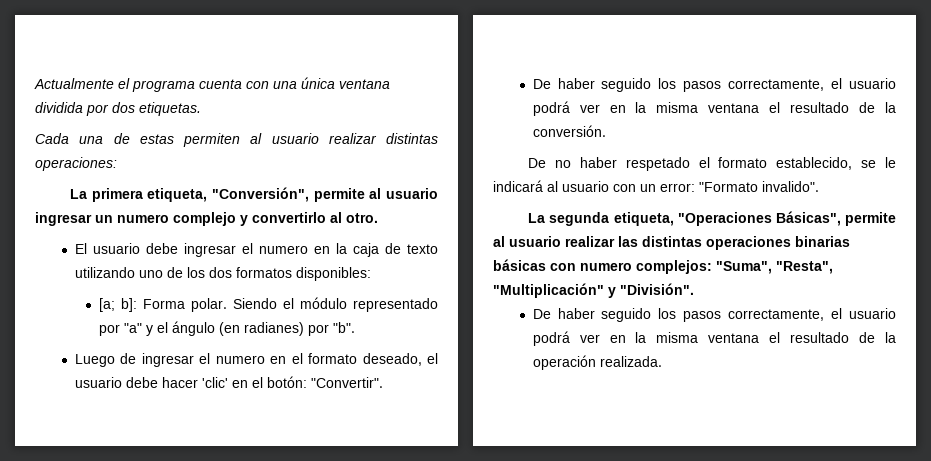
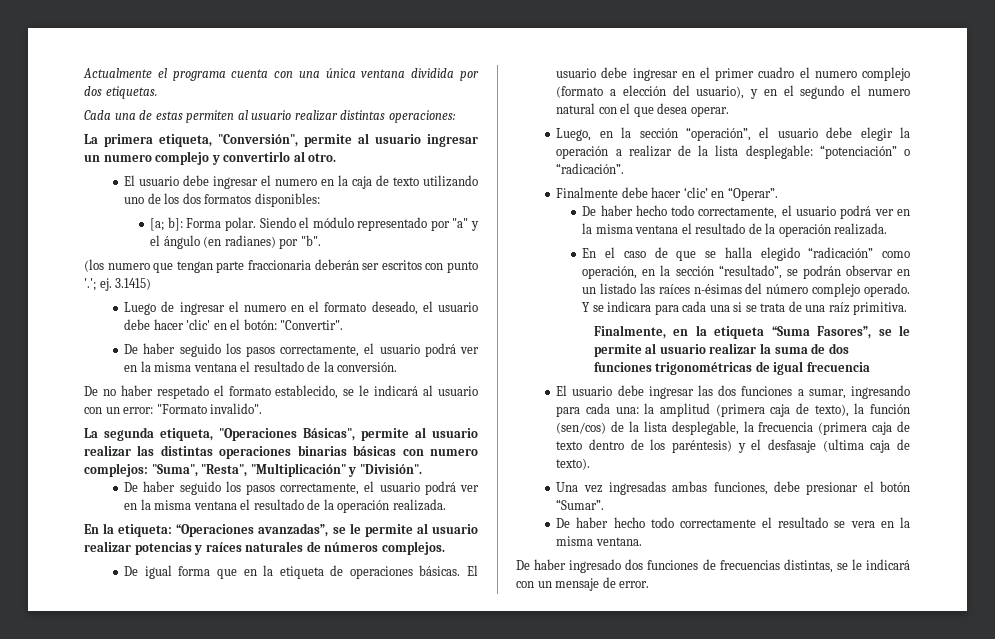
(355, 327) none -> [84,259,479,273] [84,278,152,291] // (los numero que tengan parte fraccionaria deberán ser escritos con punto '.'; ej. 3.1415)
(662, 361) none -> [84,523,478,537] [84,541,445,555] [124,565,479,579] [556,67,910,81] [556,85,910,99] [556,103,729,117] [556,127,910,141] [556,145,910,159] [556,163,625,174] [556,187,778,201] [582,205,910,219] [582,223,888,237] [582,247,910,261] [582,265,910,279] [582,283,910,297] [582,301,908,315] [593,325,910,339] [593,343,849,357] [593,361,870,375] [556,385,910,399] [556,403,910,417] [556,421,910,435] [556,439,910,453] [556,458,591,470] [556,481,910,495] [556,499,605,510] [556,517,910,528] [556,536,642,546] [516,559,911,573] [516,577,650,591] // En la etiqueta: “Operaciones avanzadas”, se le permite al usuario realizar potencias y raíces naturales de números complejos. // De igual forma que en la etiqueta de operaciones básicas. El usuario debe ingresar en el primer cuadro el numero complejo (formato a elección del usuario), y en el segundo el numero natural con el que desea operar. // Luego, en la sección “operación”, el usuario debe elegir la operación a realizar de la lista desplegable: “potenciación” o “radicación”. // Finalmente debe hacer ‘clic’ en “Operar”. // De haber hecho todo correctamente, el usuario podrá ver en la misma ventana el resultado de la operación realizada. // En el caso de que se halla elegido “radicación” como operación, en la sección “resultado”, se podrán observar en un listado las raíces n-ésimas del número complejo operado. Y se indicara para cada una si se trata de una raíz primitiva. // Finalmente, en la etiqueta “Suma Fasores”, se le permite al usuario realizar la suma de dos funciones trigonométricas de igual frecuencia // El usuario debe ingresar las dos funciones a sumar, ingresando para cada una: la amplitud (primera caja de texto), la función (sen/cos) de la lista desplegable, la frecuencia (primera caja de texto dentro de los paréntesis) y el desfasaje (ultima caja de texto). // Una vez ingresadas ambas funciones, debe presionar el botón “Sumar”. // De haber hecho todo correctamente el resultado se vera en la misma ventana. // De haber ingresado dos funciones de frecuencias distintas, se le indicará con un mensaje de error.

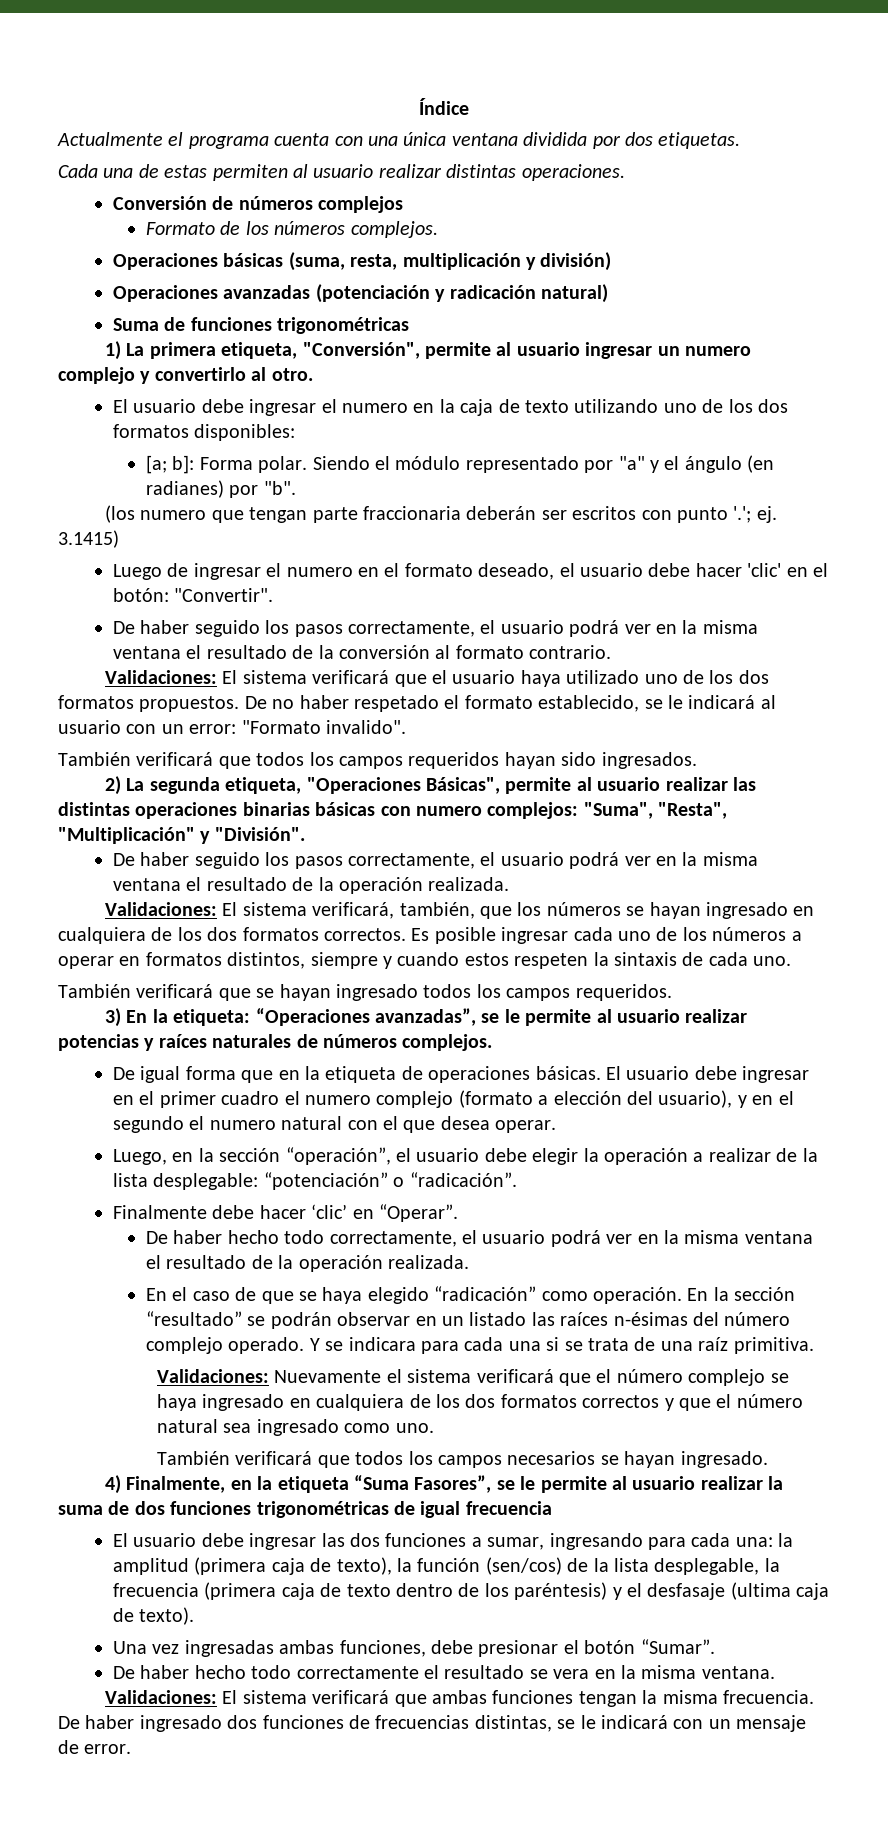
(83, 73) none -> [419,98,469,115] Índice //
[388,110,456,123] operaciones: // -> [521,164,625,181] [112,196,404,213] [145,221,438,238] [112,252,612,271] [112,284,608,303] [112,317,410,334] [104,341,121,360] operaciones. // Conversión de números complejos // Formato de los números complejos. // Operaciones básicas (suma, resta, multiplicación y división) // Operaciones avanzadas (potenciación y radicación natural) // Suma de funciones trigonométricas // 1)
[337,362,398,372] conversión. // -> [338,645,612,659] [104,670,769,687] [58,695,240,712] conversión al formato contrario. // Validaciones: El sistema verificará que el usuario haya utilizado uno de los dos formatos propuestos.
(263, 408) none -> [58,752,697,769] [104,776,121,795] También verificará que todos los campos requeridos hayan sido ingresados. // 2)
(446, 505) none -> [104,902,815,919] [58,927,802,944] [58,952,792,969] [58,984,672,1001] [104,1008,121,1027] Validaciones: El sistema verificará, también, que los números se hayan ingresado en cualquiera de los dos formatos correctos. Es posible ingresar cada uno de los números a operar en formatos distintos, siempre y cuando estos respeten la sintaxis de cada uno. // También verificará que se hayan ingresado todos los campos requeridos. // 3)
[724,247,752,258] halla -> [322,1287,363,1304] haya
[582,265,782,279] operación, en la sección “resultado”, -> [592,1287,796,1304] [145,1311,242,1326] operación. En la sección “resultado”
(908, 308) none -> [156,1369,789,1386] [156,1394,803,1411] [156,1419,434,1436] [156,1451,768,1468] [104,1475,121,1494] Validaciones: Nuevamente el sistema verificará que el número complejo se haya ingresado en cualquiera de los dos formatos correctos y que el número natural sea ingresado como uno. // También verificará que todos los campos necesarios se hayan ingresado. // 4)
(642, 541) none -> [104,1690,814,1707] Validaciones: El sistema verificará que ambas funciones tengan la misma frecuencia.

